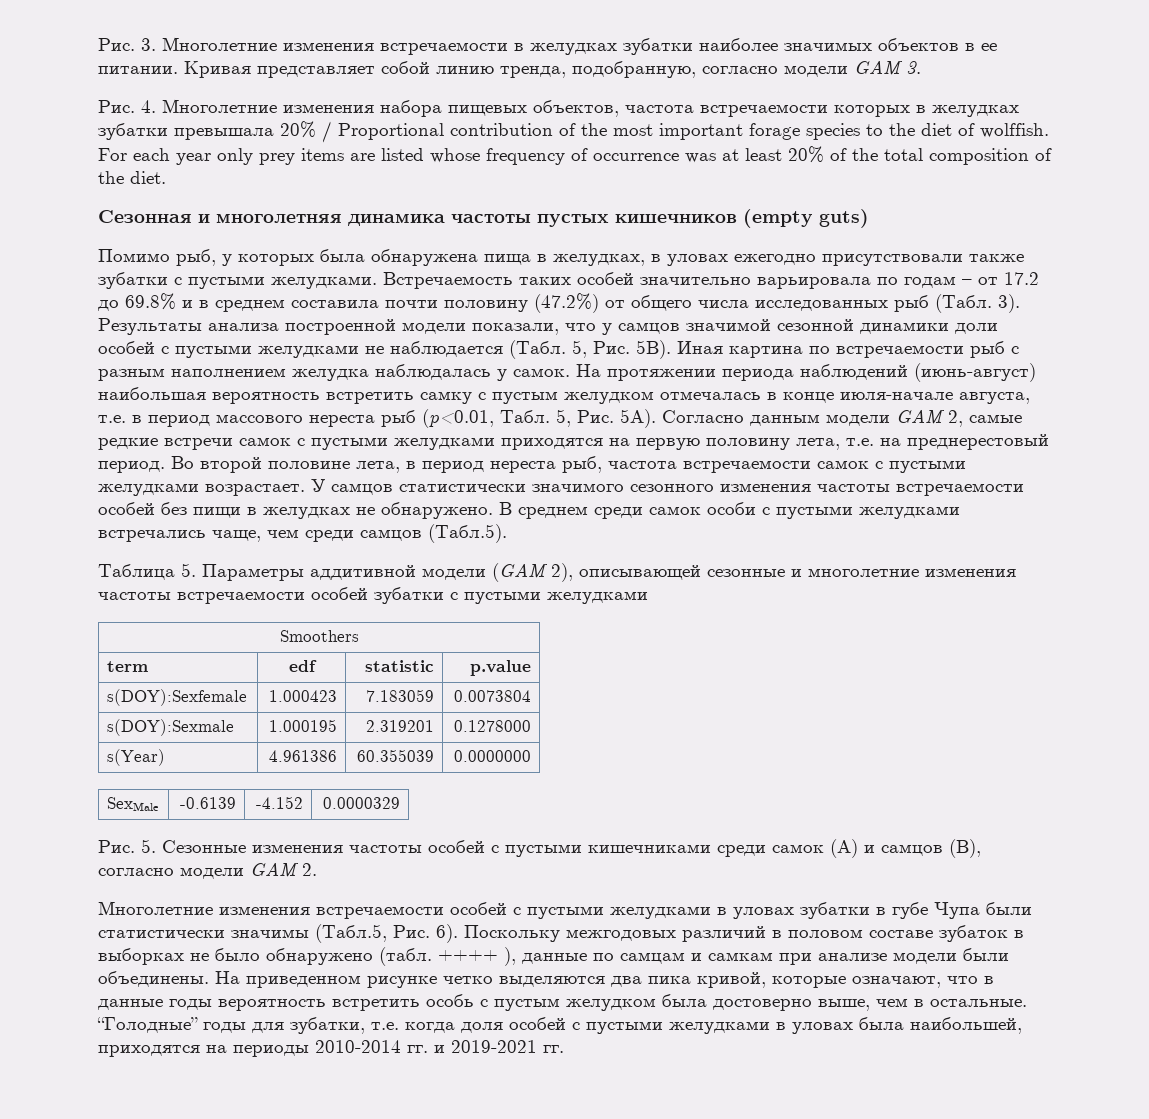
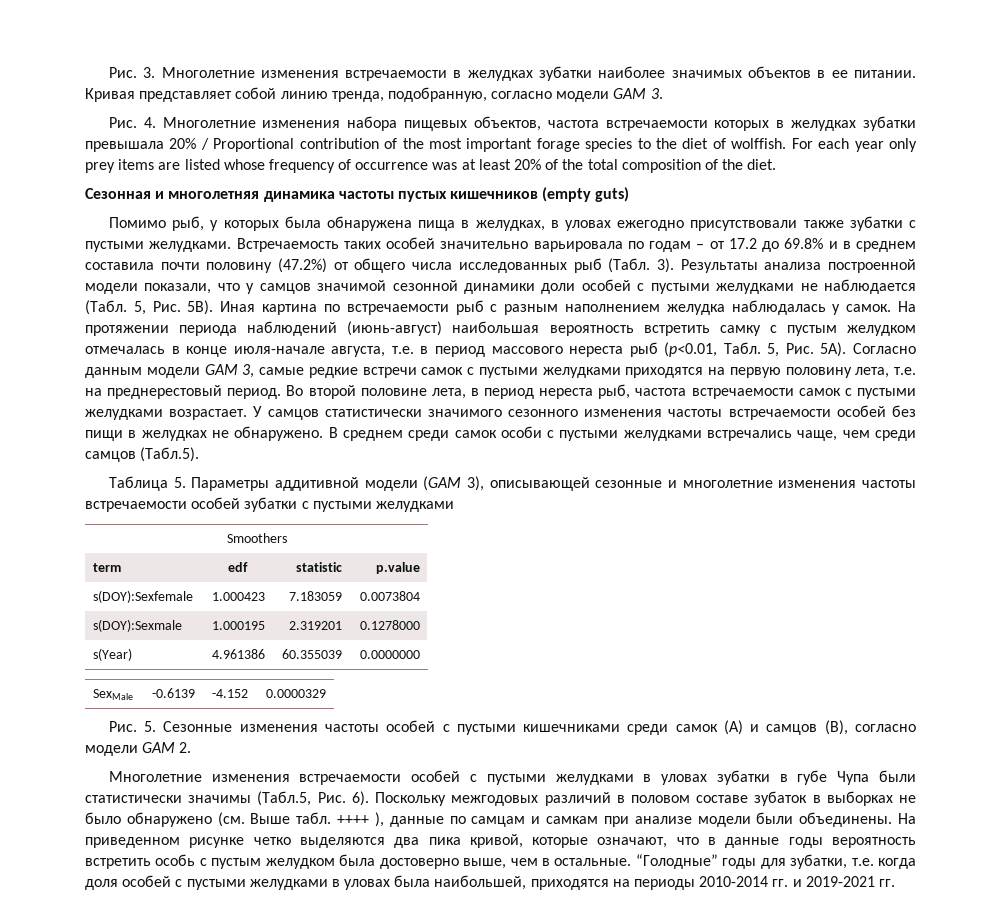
[948,410,963,427] 2, -> [242,364,255,378] 3,
[551,563,573,582] 2), -> [466,476,484,491] 3),
[379,947,432,966] (табл. -> [217,812,332,827] (см. Выше табл.

